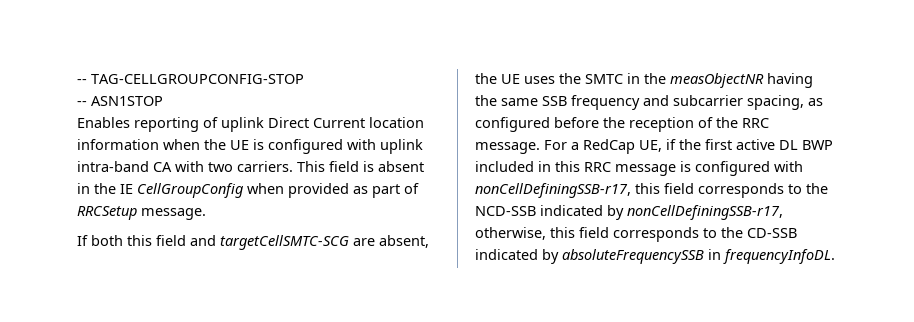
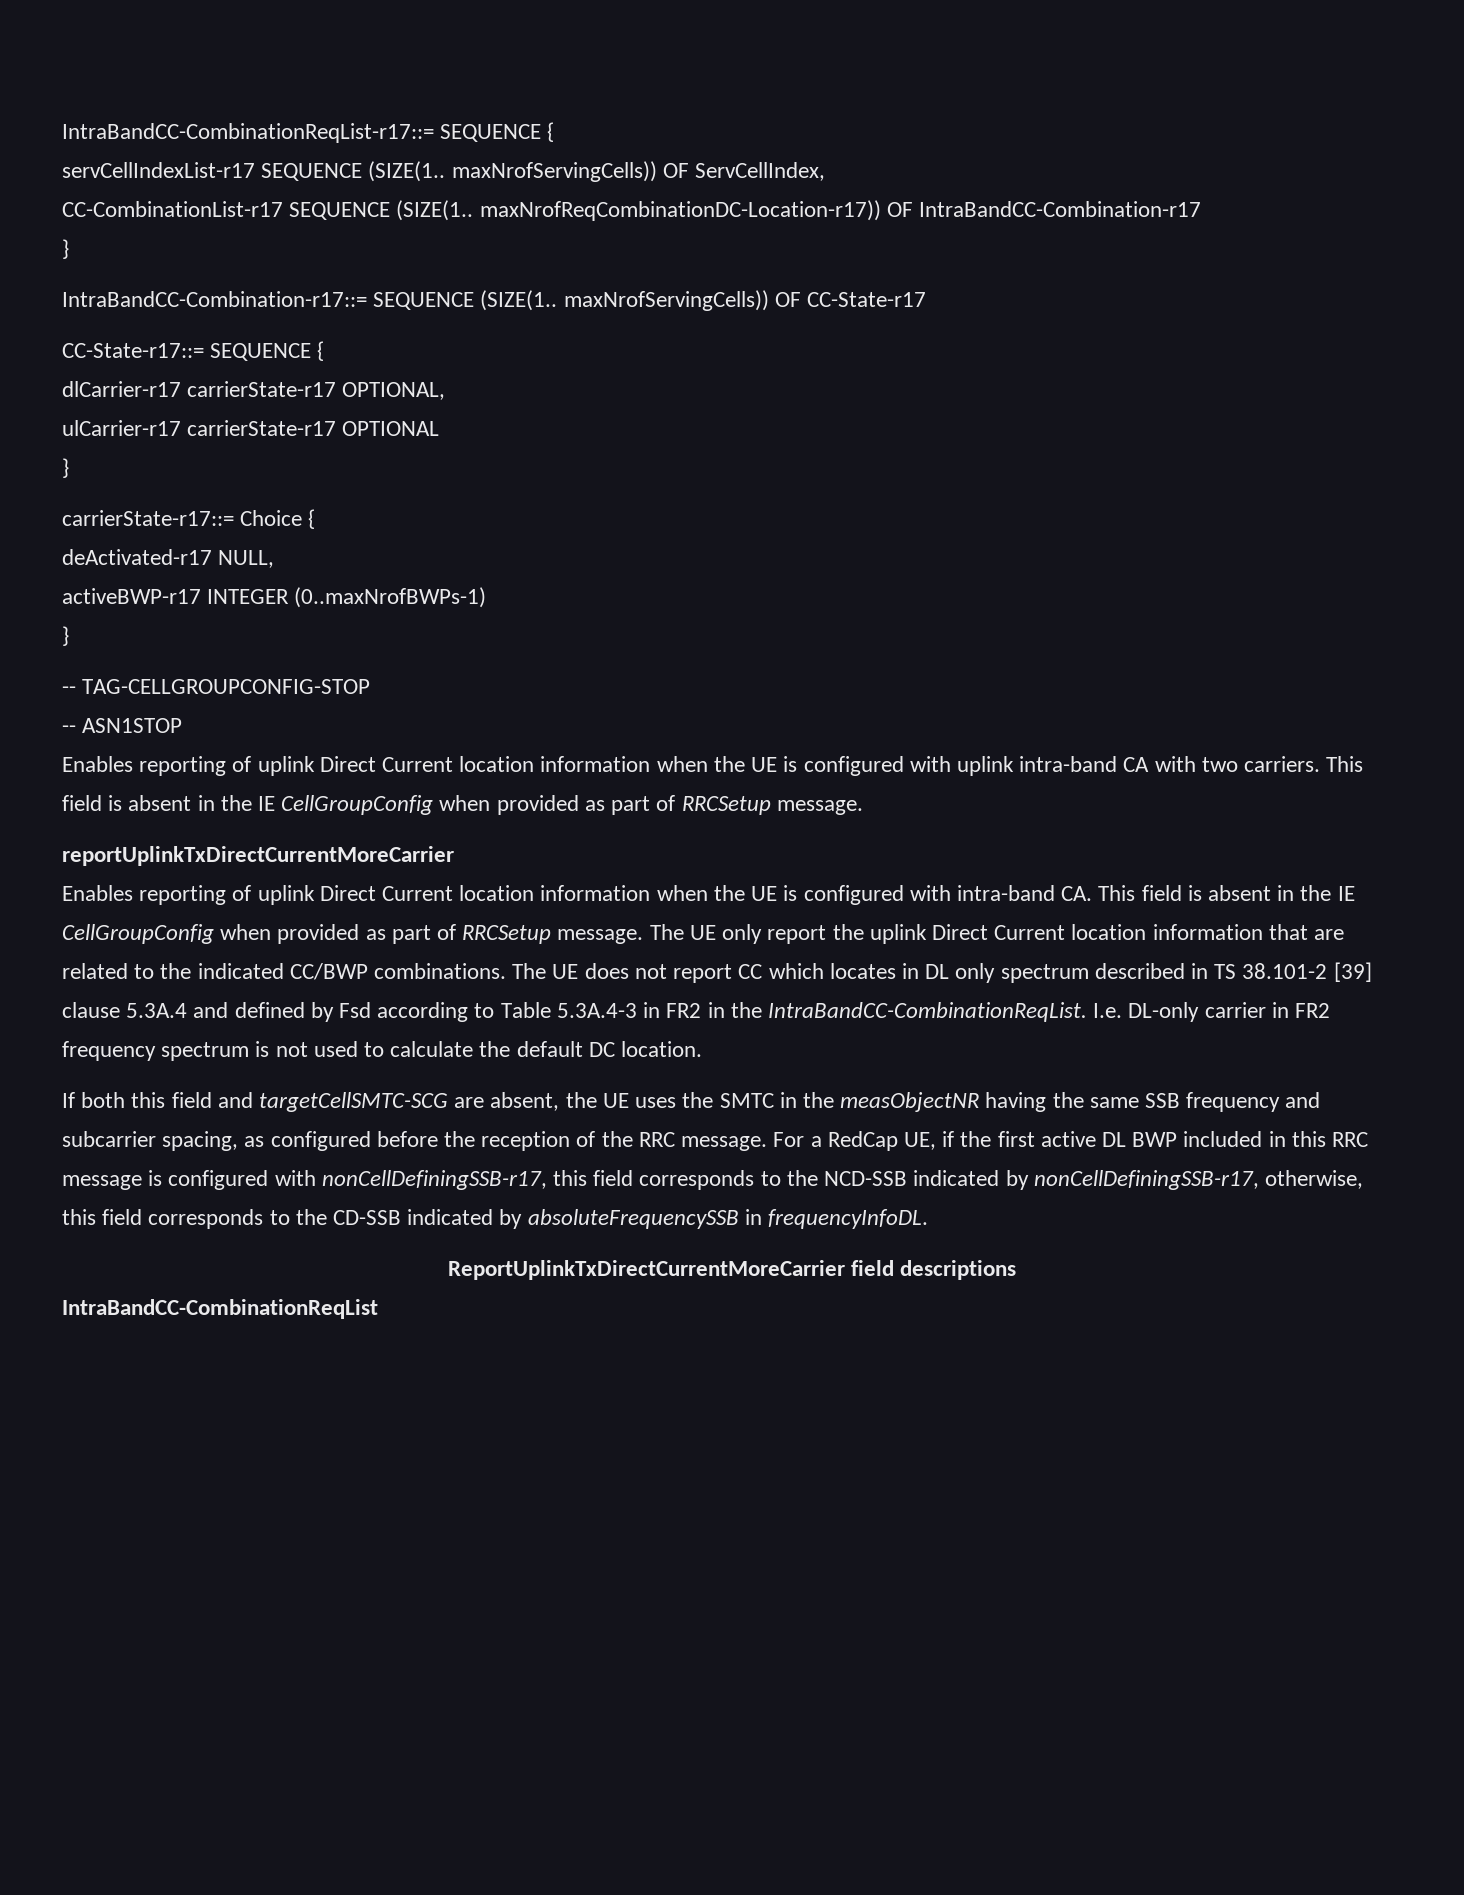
(77, 81) none -> [62,122,555,143] [62,161,826,182] [62,200,1202,221] [62,239,69,259] [62,290,927,311] [62,341,325,361] [62,381,446,400] [62,420,440,436] [62,458,69,478] [62,509,316,529] [62,549,275,568] [62,587,487,608] [62,626,69,646] IntraBandCC-CombinationReqList-r17::= SEQUENCE { // servCellIndexList-r17 SEQUENCE (SIZE(1.. maxNrofServingCells)) OF ServCellIndex, // CC-CombinationList-r17 SEQUENCE (SIZE(1.. maxNrofReqCombinationDC-Location-r17)) OF IntraBandCC-Combination-r17 // } // IntraBandCC-Combination-r17::= SEQUENCE (SIZE(1.. maxNrofServingCells)) OF CC-State-r17 // CC-State-r17::= SEQUENCE { // dlCarrier-r17 carrierState-r17 OPTIONAL, // ulCarrier-r17 carrierState-r17 OPTIONAL // } // carrierState-r17::= Choice { // deActivated-r17 NULL, // activeBWP-r17 INTEGER (0..maxNrofBWPs-1) // } //
(206, 214) none -> [62,846,454,866] [62,885,1355,905] [62,924,1344,944] [62,962,1372,983] [62,1002,1330,1022] [62,1041,703,1061] // reportUplinkTxDirectCurrentMoreCarrier // Enables reporting of uplink Direct Current location information when the UE is configured with intra-band CA. This field is absent in the IE CellGroupConfig when provided as part of RRCSetup message. The UE only report the uplink Direct Current location information that are related to the indicated CC/BWP combinations. The UE does not report CC which locates in DL only spectrum described in TS 38.101-2 [39] clause 5.3A.4 and defined by Fsd according to Table 5.3A.4-3 in FR2 in the IntraBandCC-CombinationReqList. I.e. DL-only carrier in FR2 frequency spectrum is not used to calculate the default DC location.
(835, 256) none -> [447,1260,1017,1280] [62,1299,378,1319] // ReportUplinkTxDirectCurrentMoreCarrier field descriptions // IntraBandCC-CombinationReqList

